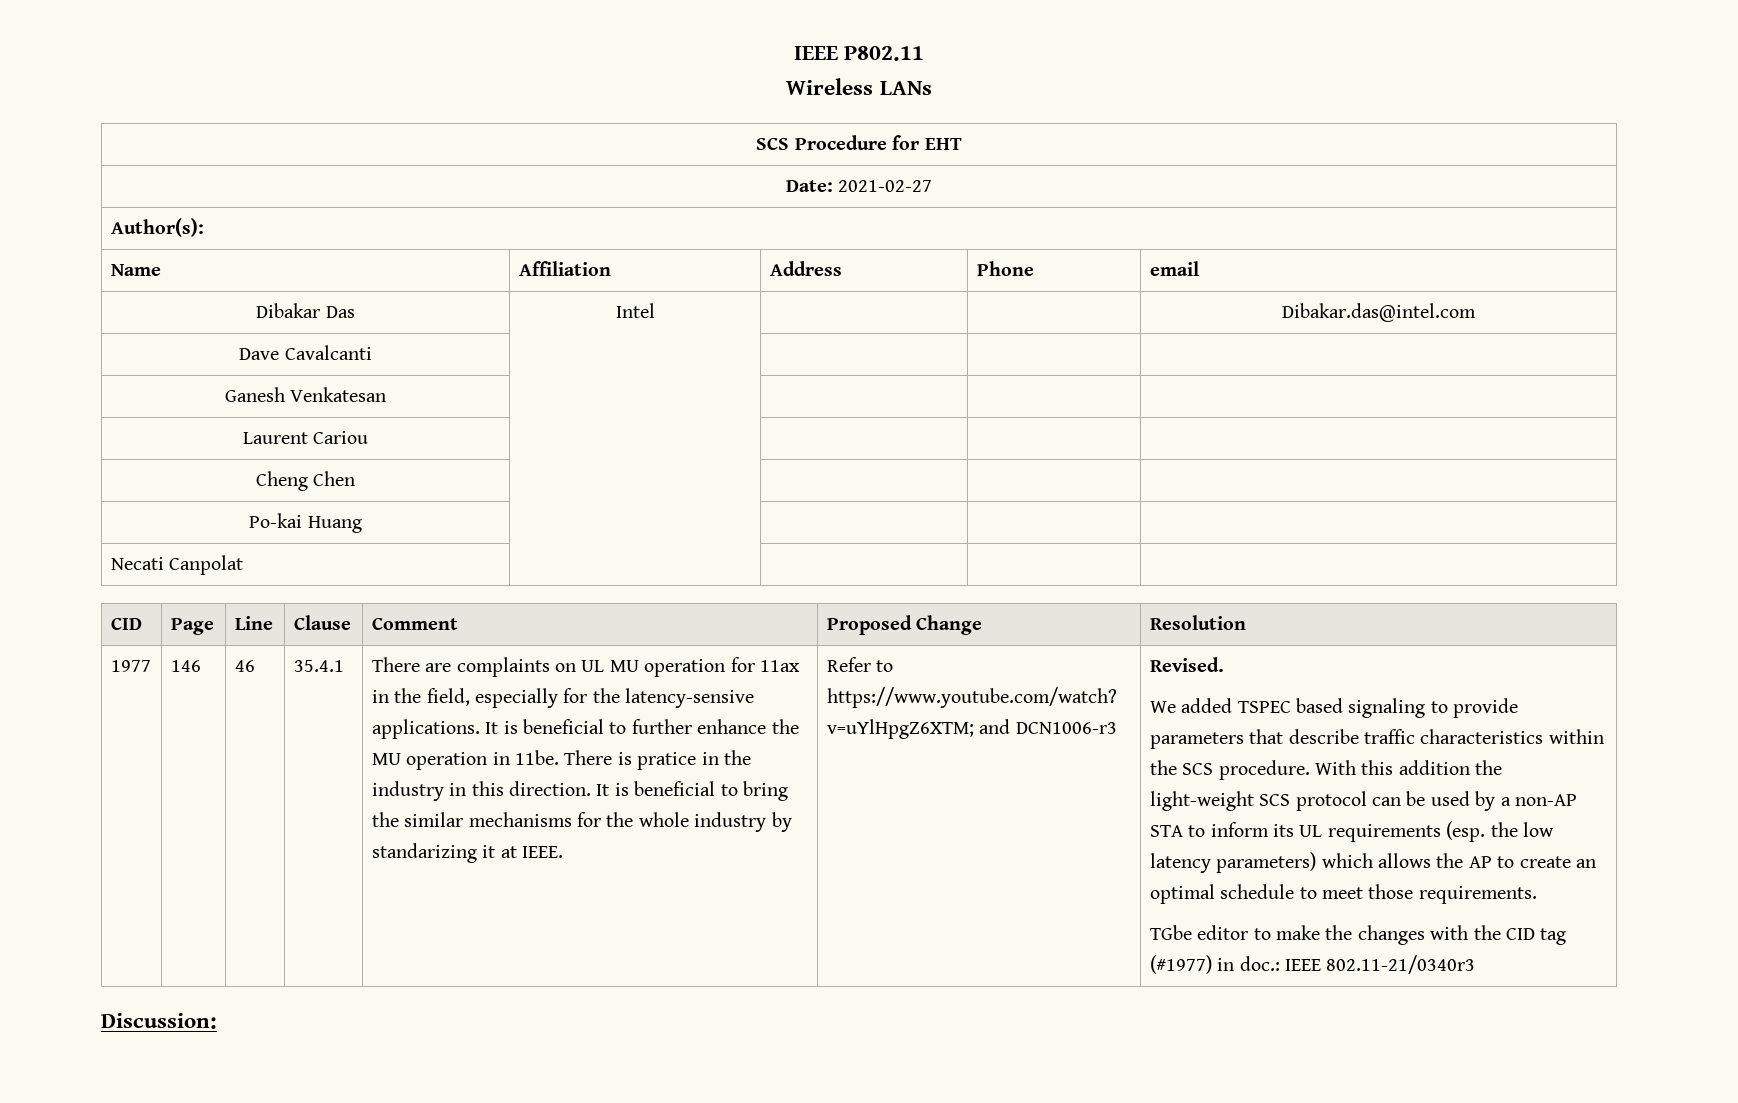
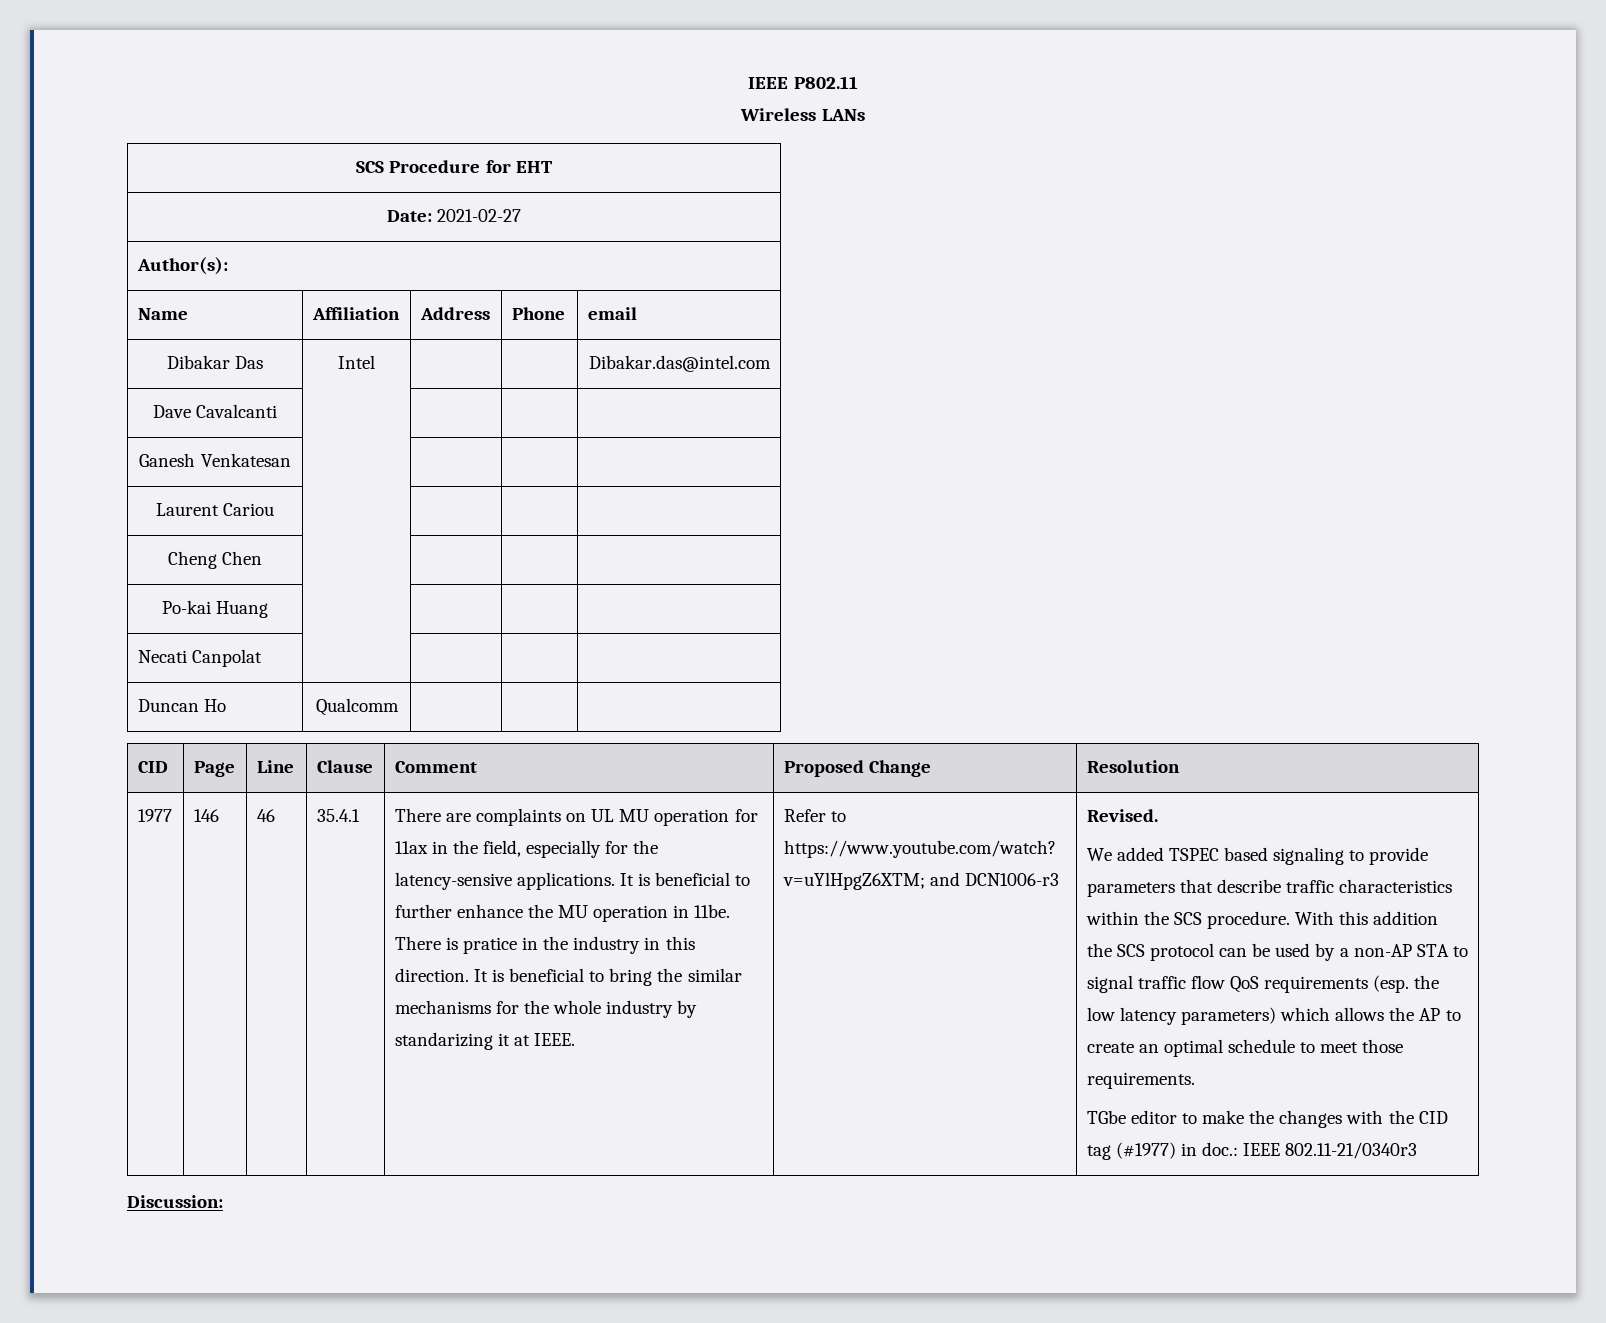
(244, 565) none -> [137,699,226,712] [315,698,399,716] // Duncan Ho | Qualcomm | | |
[1149,791,1254,811] light-weight -> (1112, 950) none
[1210,822,1323,837] inform its UL -> [1086,975,1260,993] signal traffic flow QoS

